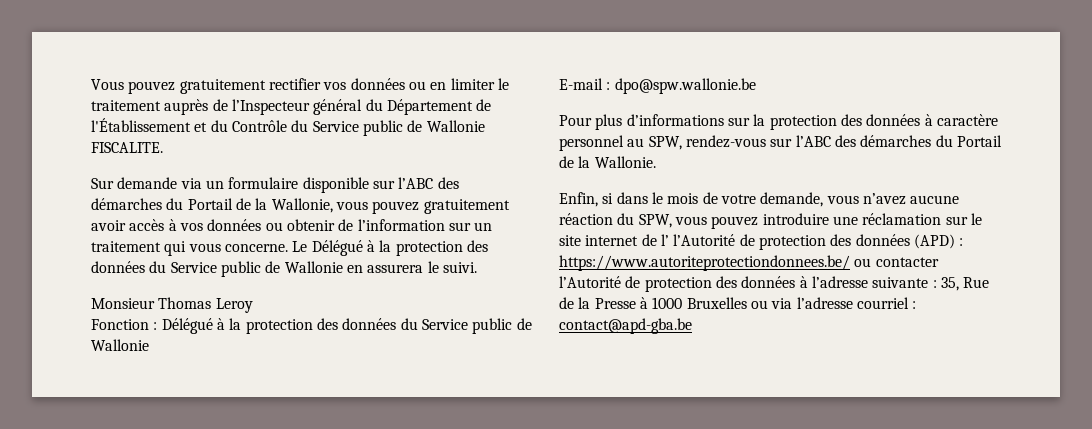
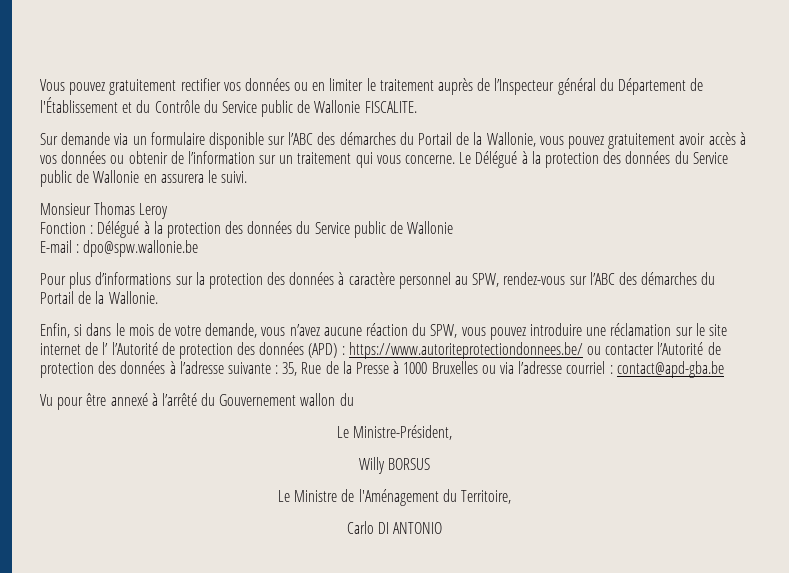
(692, 326) none -> [40,393,354,410] [336,425,453,440] [358,457,431,474] [278,489,511,506] [346,521,443,534] // Vu pour être annexé à l’arrêté du Gouvernement wallon du // Le Ministre-Président, // Willy BORSUS // Le Ministre de l'Aménagement du Territoire, // Carlo DI ANTONIO

